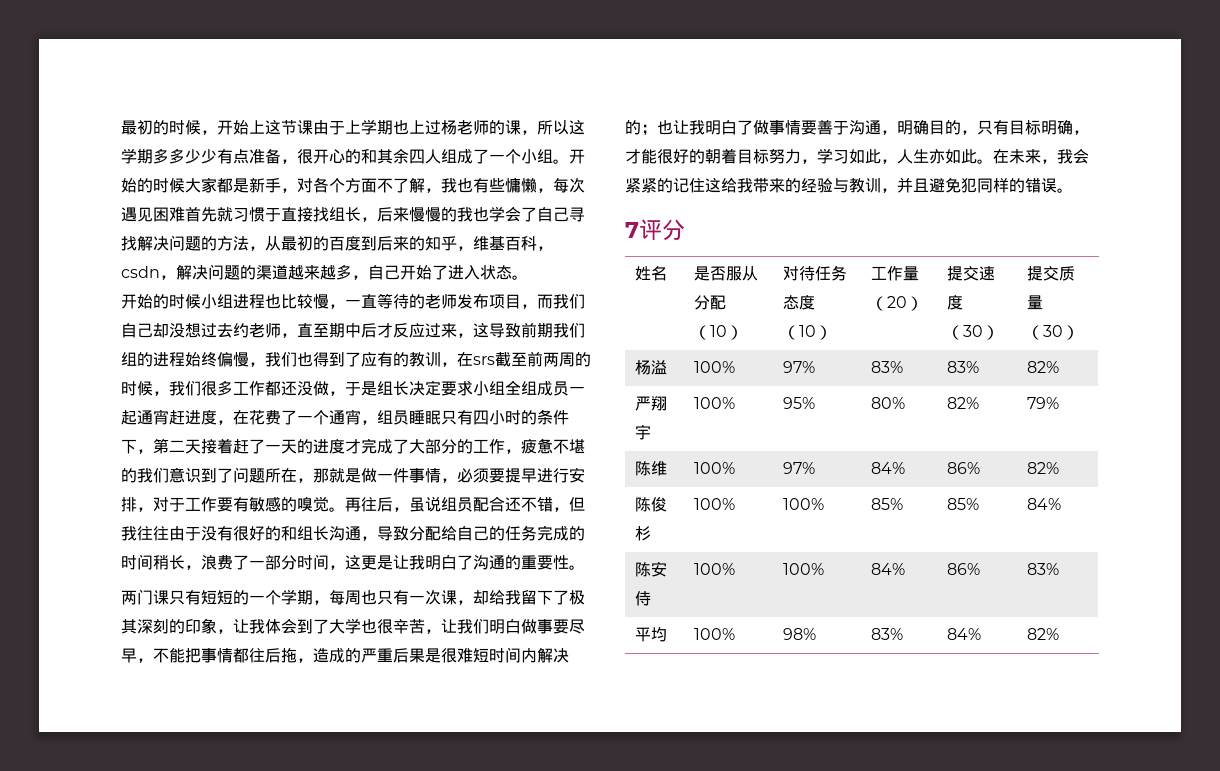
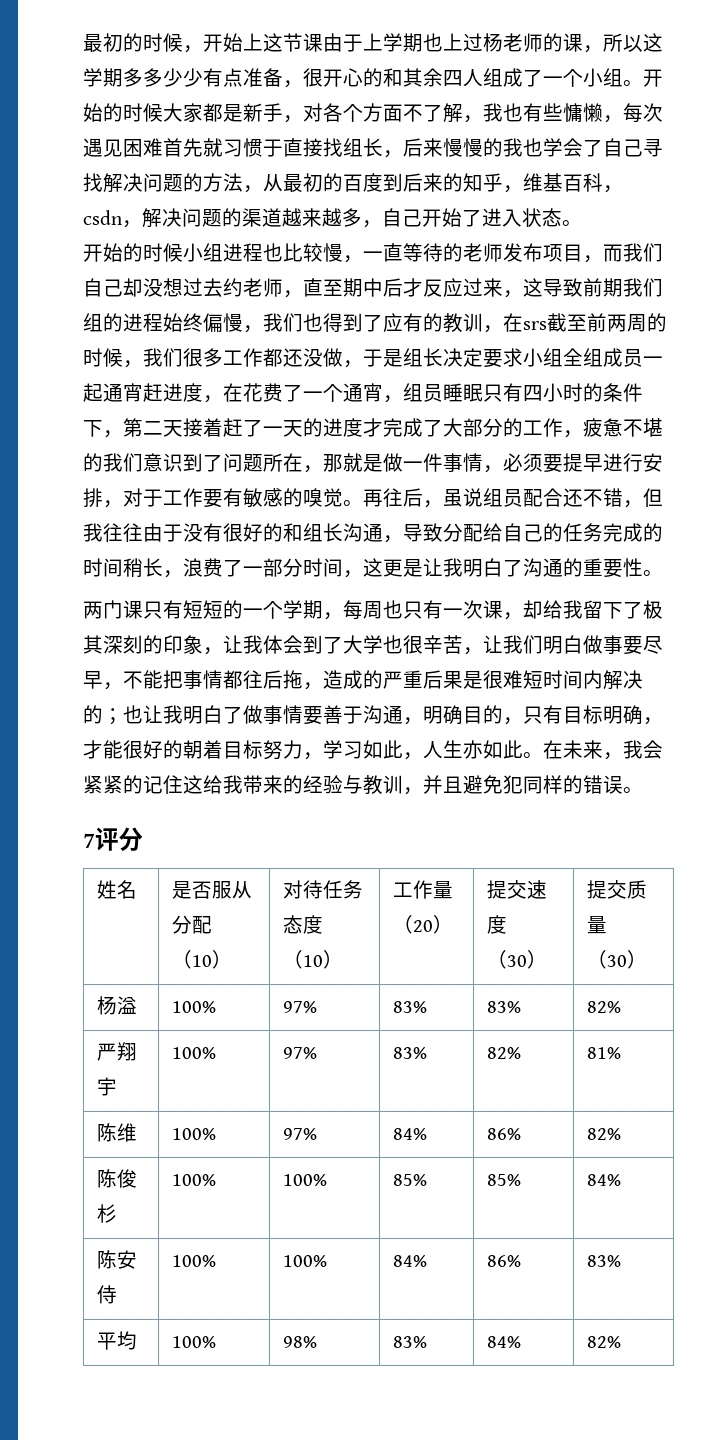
[783,397,816,409] [871,397,906,409] 95% | 80% -> [282,1047,317,1059] [392,1047,427,1059] 97% | 83%
[1027,397,1060,409] 79% -> [586,1047,621,1059] 81%

